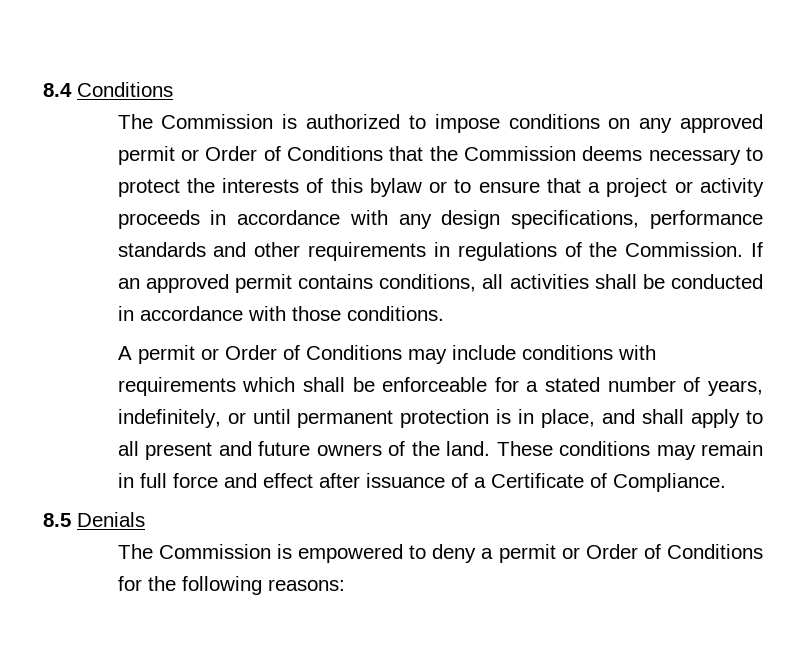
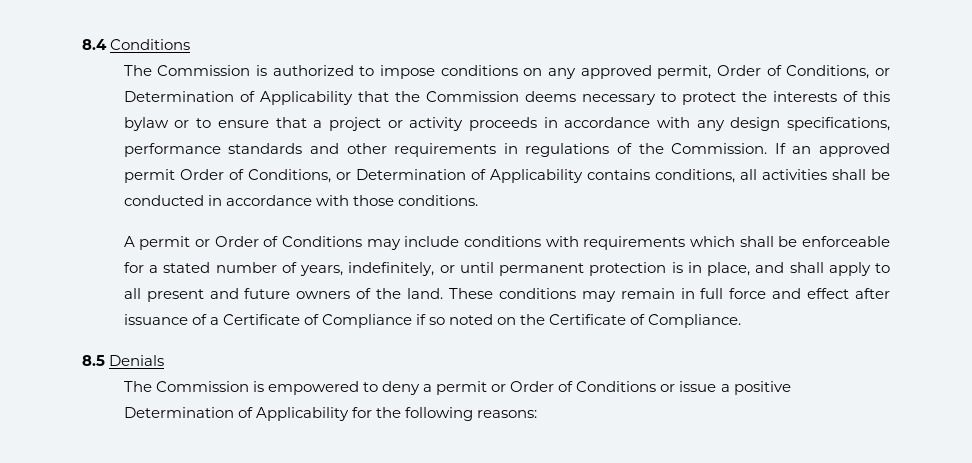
[117,146,383,165] permit or Order of Conditions -> [657,65,891,79] [123,91,353,105] permit, Order of Conditions, or Determination of Applicability
(292, 283) none -> [179,169,583,183] Order of Conditions, or Determination of Applicability
(607, 480) none -> [322,314,646,328] Compliance if so noted on the Certificate of
(763, 551) none -> [660,381,791,395] [123,407,349,421] or issue a positive Determination of Applicability

